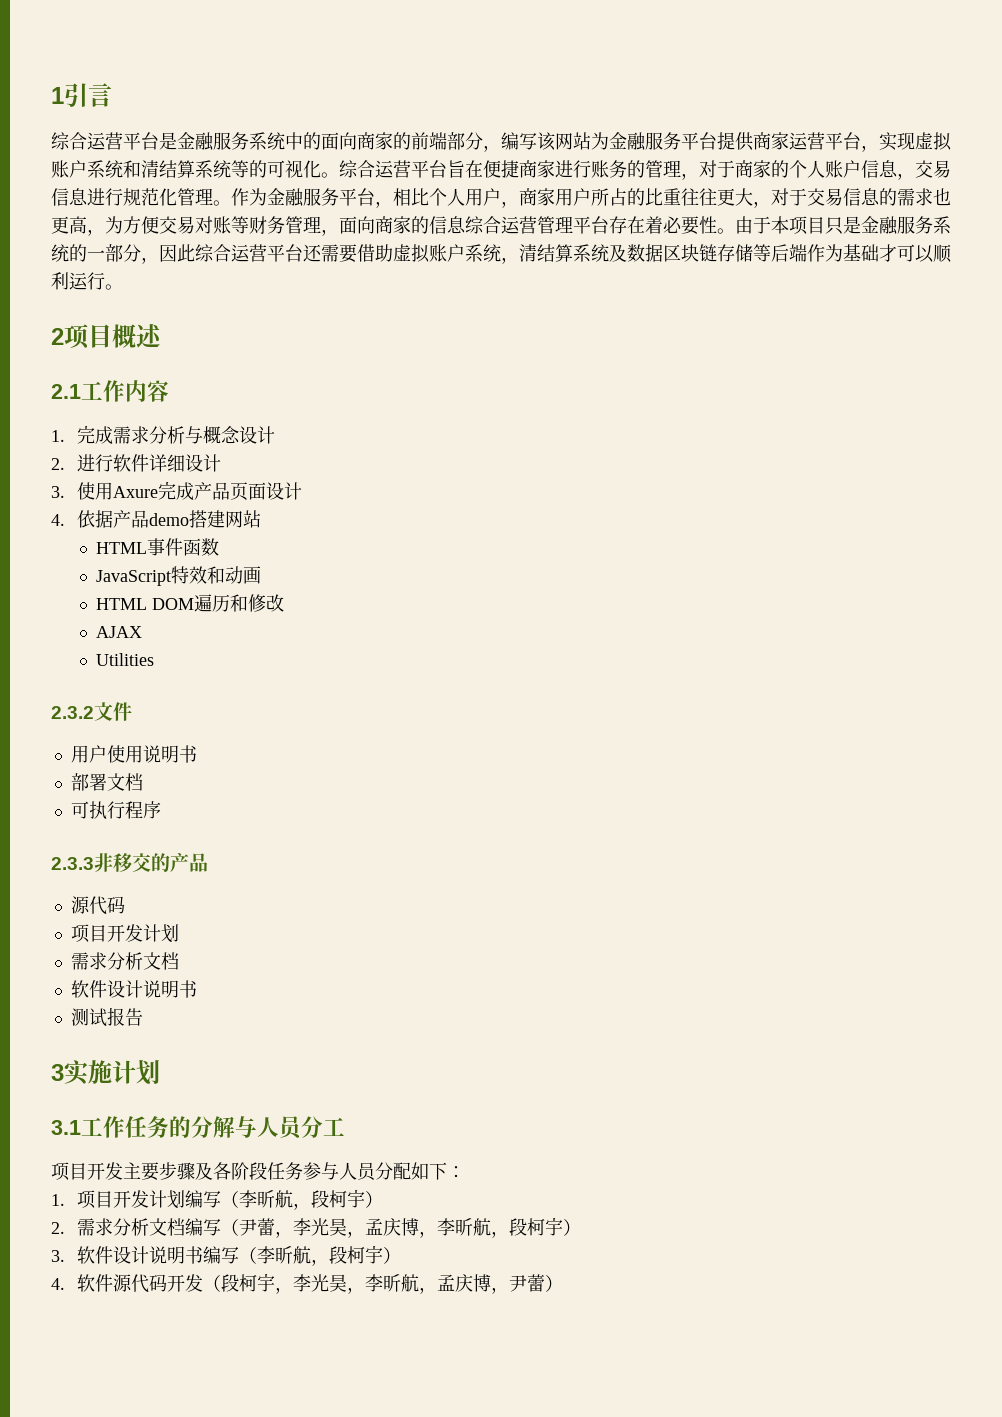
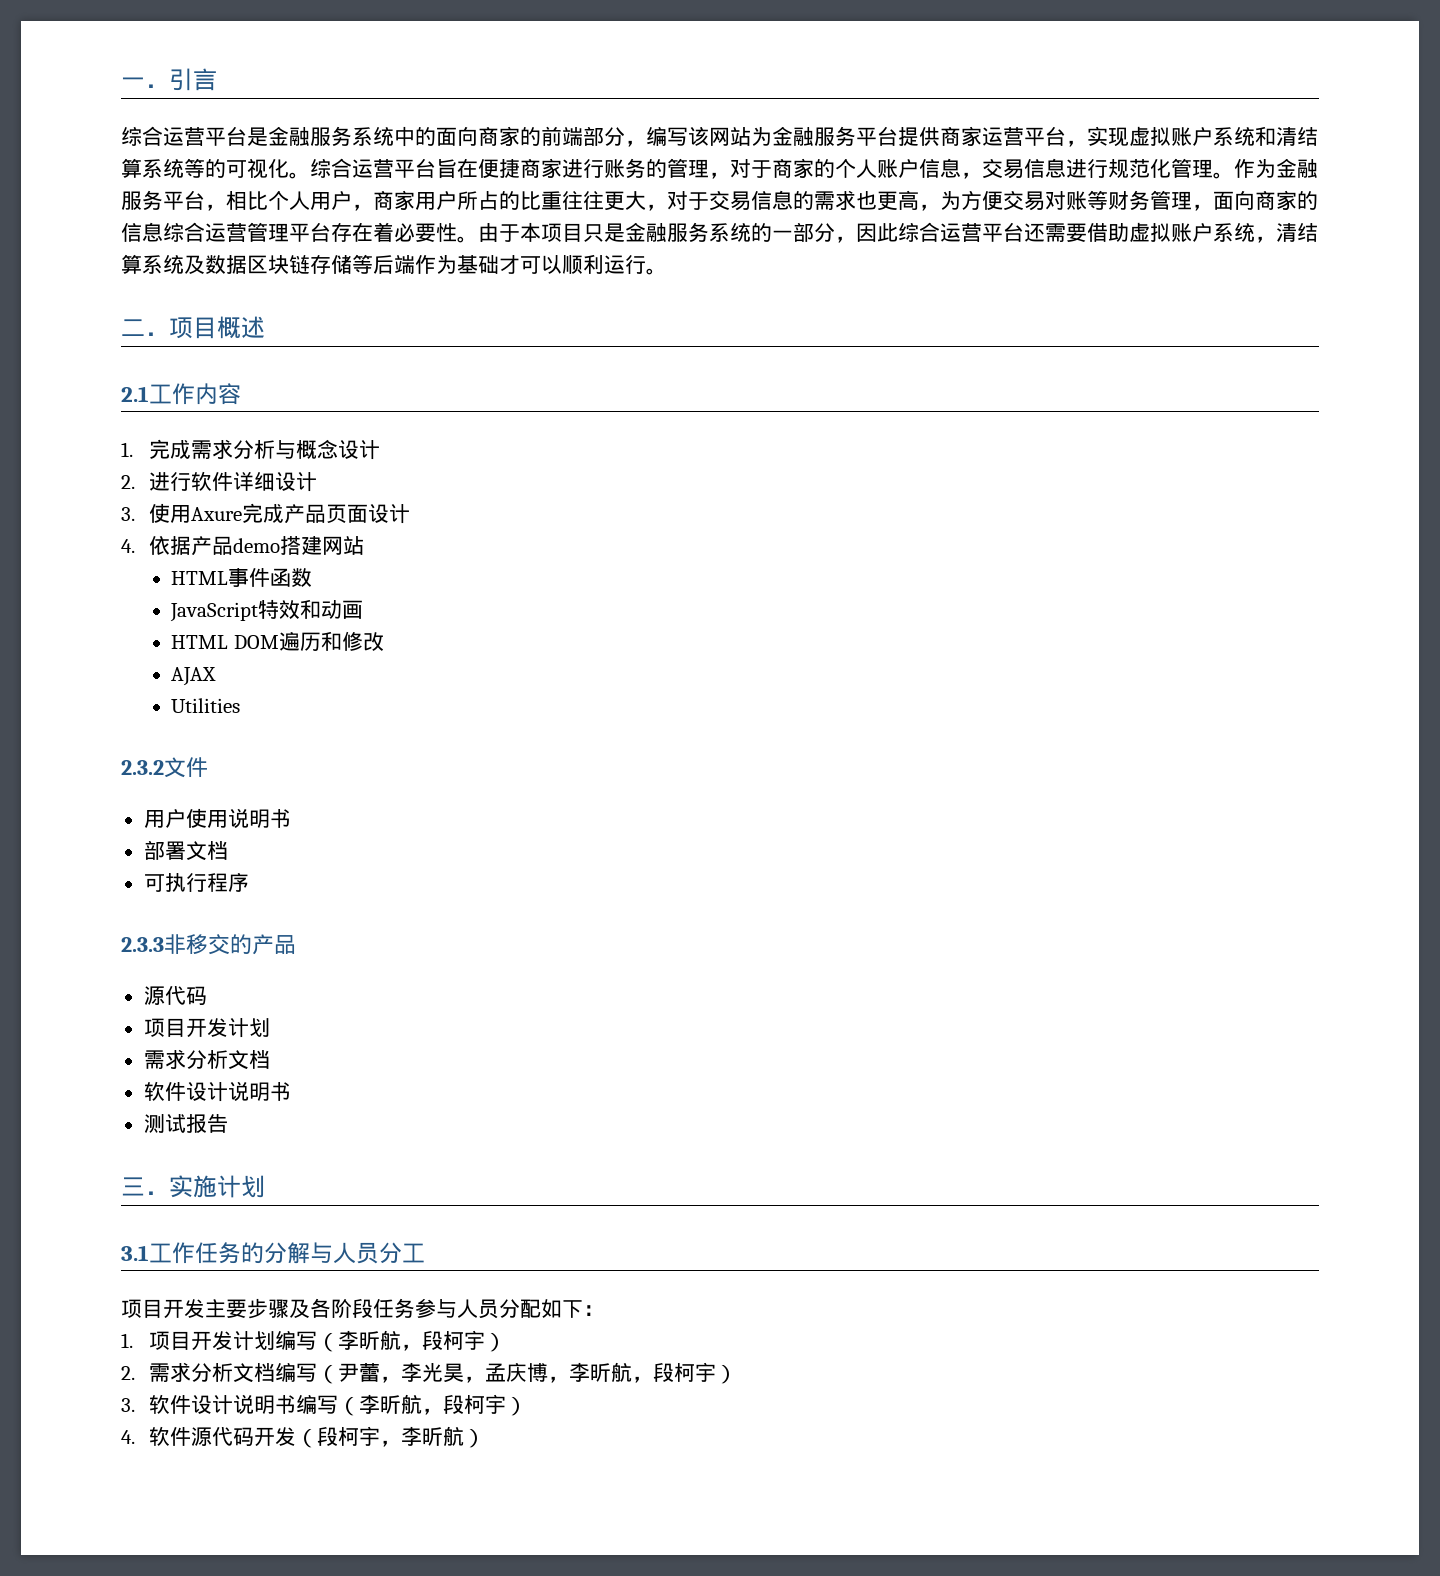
[51,87,64,104] 1 -> [121,77,169,88] 一．
[51,328,64,345] 2 -> [121,319,169,336] 二．
[51,1064,64,1081] 3 -> [121,1177,169,1196] 三．
[310,1274,545,1294] 光昊，李昕航，孟庆博，尹蕾 -> [421,1426,464,1446] 昕航

